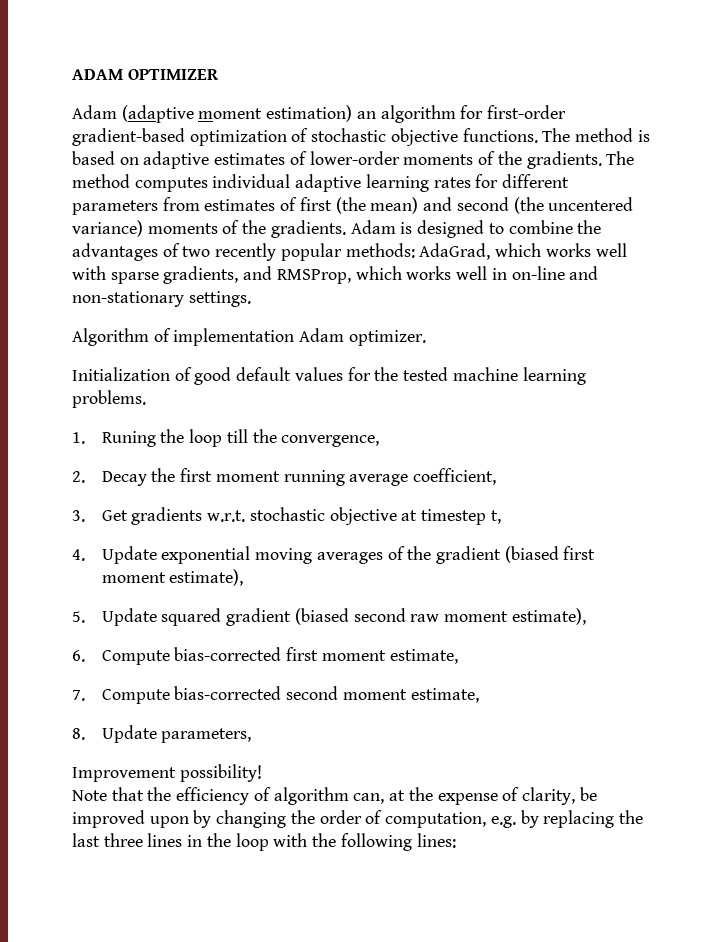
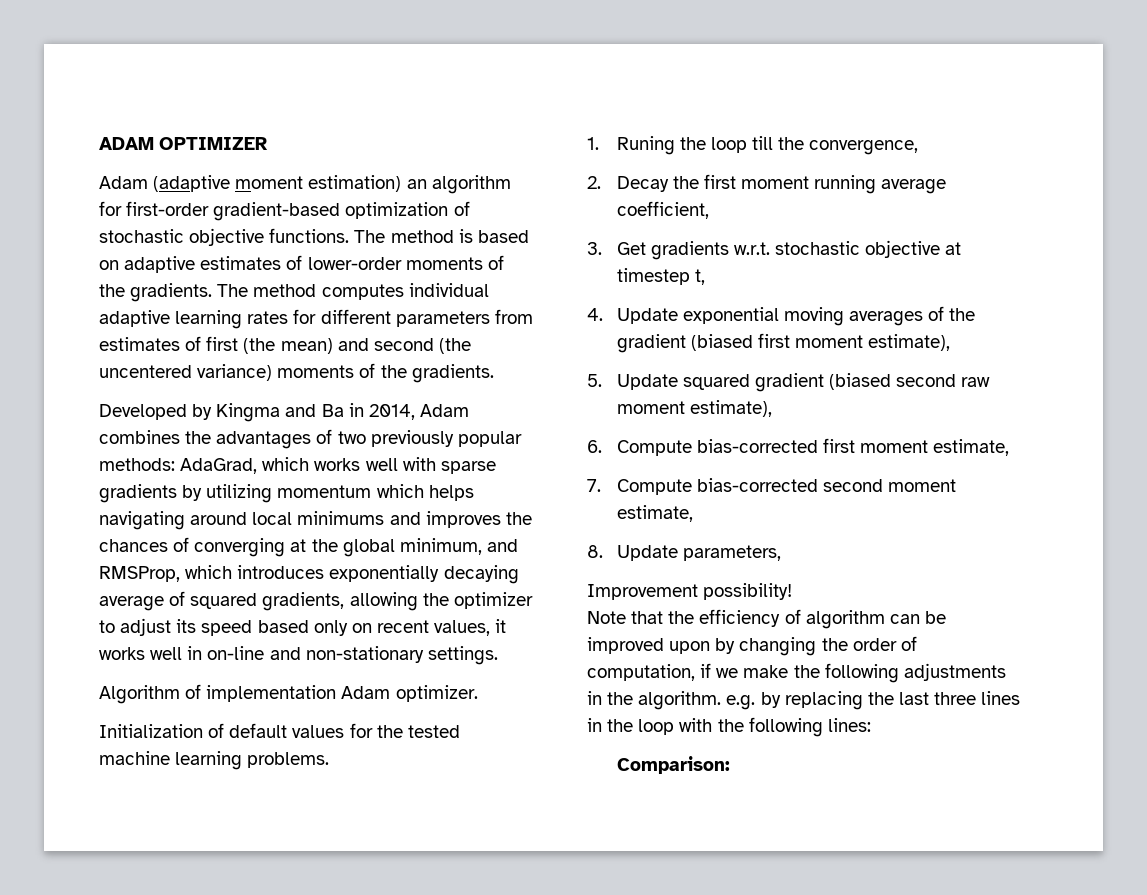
[350,220,573,238] Adam is designed to combine -> [99,403,469,422] [99,430,180,444] // Developed by Kingma and Ba in 2014, Adam combines
[215,243,277,261] recently -> [370,430,454,447] previously
[163,266,402,284] gradients, and RMSProp, which -> [99,484,474,503] [99,511,532,530] [99,537,518,557] [99,565,519,584] [99,591,533,611] [99,618,507,636] gradients by utilizing momentum which helps navigating around local minimums and improves the chances of converging at the global minimum, and RMSProp, which introduces exponentially decaying average of squared gradients, allowing the optimizer to adjust its speed based only on recent values, it
[194,367,232,385] good -> (225, 730) none
[353,787,575,805] can, at the expense of clarity, -> [889,614,920,624] can
(487, 820) none -> [700,663,1006,683] [587,691,722,710] if we make the following adjustments in the algorithm.
(456, 840) none -> [616,756,730,774] // Comparison:

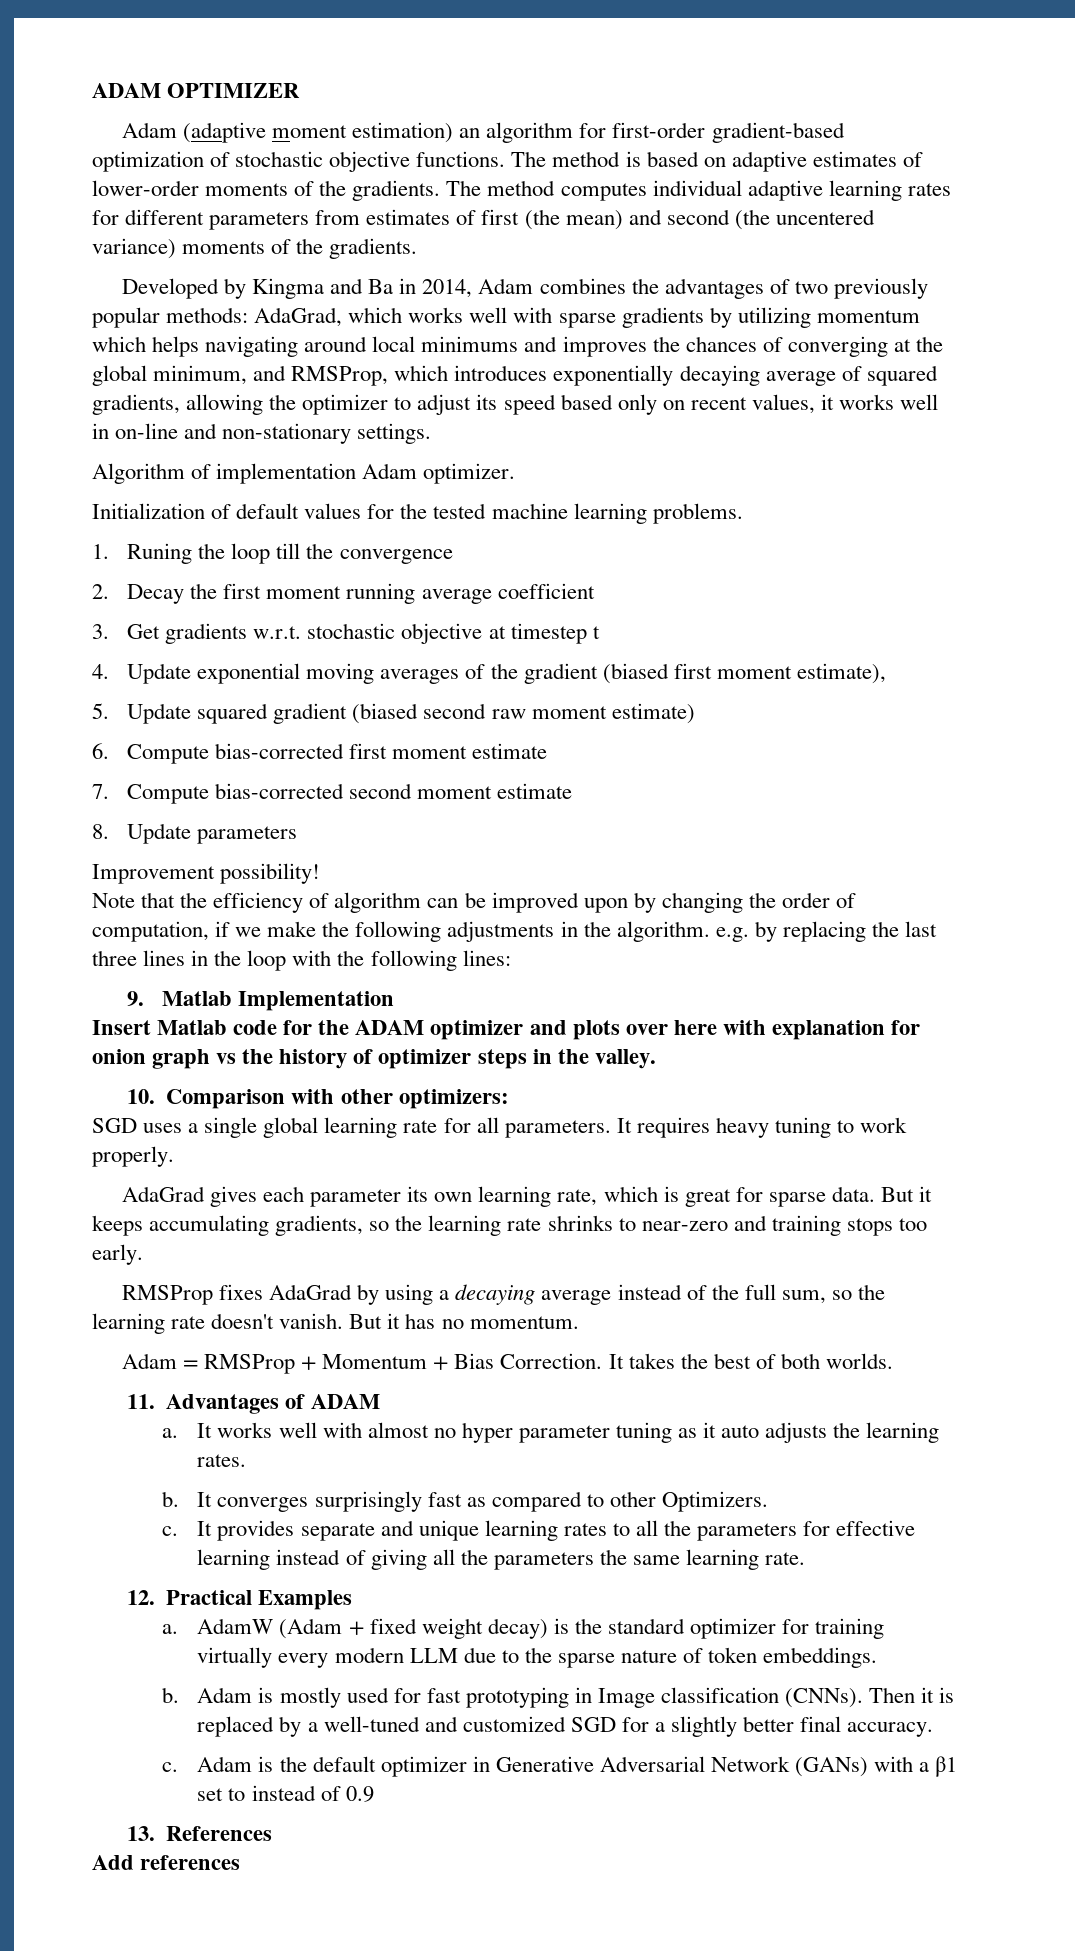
[809,140,919,155] convergence, -> [339,549,453,564] convergence
[616,201,709,219] coefficient, -> [497,583,595,599] coefficient
[694,269,705,285] t, -> [592,626,600,639] t
[689,400,772,417] estimate), -> [611,703,695,724] estimate)
[933,439,1010,456] estimate, -> [472,743,548,759] estimate
[616,505,693,522] estimate, -> [497,783,573,799] estimate
[682,545,781,561] parameters, -> [197,826,298,844] parameters
[616,756,730,774] Comparison: -> [127,991,395,1011] [92,1020,920,1040] [92,1049,656,1069] [127,1089,509,1109] [92,1117,908,1138] [92,1146,174,1167] [121,1186,933,1207] [92,1215,927,1236] [92,1244,143,1265] [121,1284,885,1305] [92,1313,579,1334] [121,1353,893,1374] [127,1394,380,1414] [162,1422,940,1443] [197,1454,247,1467] [162,1491,769,1512] [162,1520,916,1541] [197,1549,806,1570] [127,1590,353,1610] [162,1618,885,1639] [197,1647,878,1668] [162,1687,955,1708] [197,1716,934,1737] [162,1756,958,1777] [197,1785,374,1802] [127,1826,273,1841] [92,1855,241,1870] 9. Matlab Implementation // Insert Matlab code for the ADAM optimizer and plots over here with explanation for onion graph vs the history of optimizer steps in the valley. // 10. Comparison with other optimizers: // SGD uses a single global learning rate for all parameters. It requires heavy tuning to work properly. // AdaGrad gives each parameter its own learning rate, which is great for sparse data. But it keeps accumulating gradients, so the learning rate shrinks to near-zero and training stops too early. // RMSProp fixes AdaGrad by using a decaying average instead of the full sum, so the learning rate doesn't vanish. But it has no momentum. // Adam = RMSProp + Momentum + Bias Correction. It takes the best of both worlds. // 11. Advantages of ADAM // a. It works well with almost no hyper parameter tuning as it auto adjusts the learning rates. // b. It converges surprisingly fast as compared to other Optimizers. // c. It provides separate and unique learning rates to all the parameters for effective learning instead of giving all the parameters the same learning rate. // 12. Practical Examples // a. AdamW (Adam + fixed weight decay) is the standard optimizer for training virtually every modern LLM due to the sparse nature of token embeddings. // b. Adam is mostly used for fast prototyping in Image classification (CNNs). Then it is replaced by a well-tuned and customized SGD for a slightly better final accuracy. // c. Adam is the default optimizer in Generative Adversarial Network (GANs) with a β1 set to instead of 0.9 // 13. References // Add references

